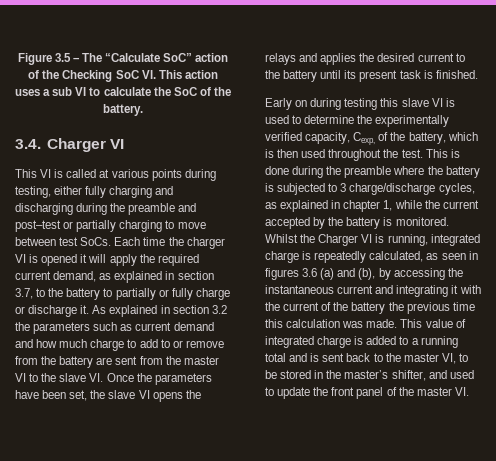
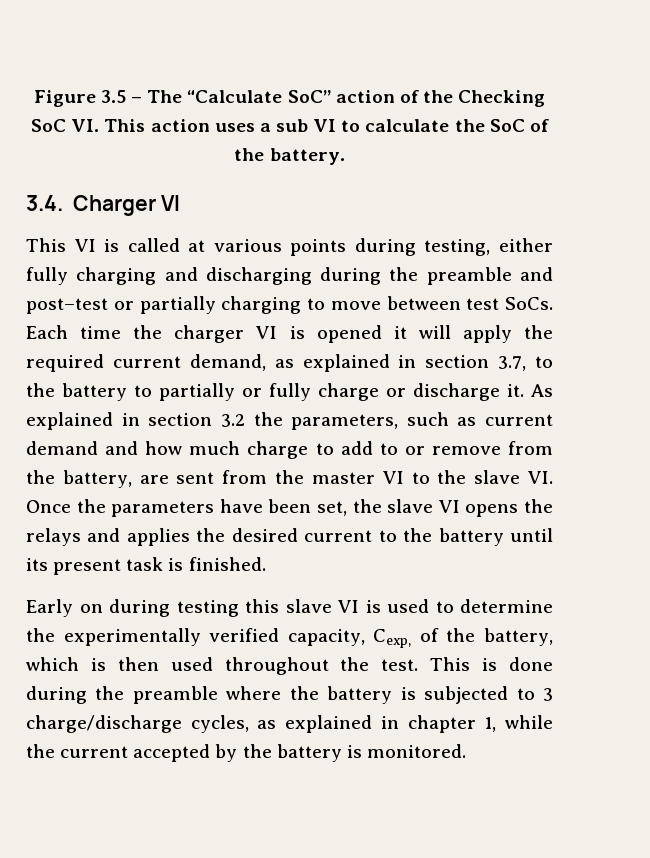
[33,322,91,334] parameters -> [291,414,399,430] parameters,
[59,356,94,368] battery -> [62,470,132,488] battery,
[265,234,480,246] [265,251,478,263] [265,268,463,280] [265,285,481,297] [265,302,475,314] [265,319,466,328] [265,336,458,348] [265,353,468,364] [265,370,474,381] [265,387,469,399] Whilst the Charger VI is running, integrated charge is repeatedly calculated, as seen in figures 3.6 (a) and (b), by accessing the instantaneous current and integrating it with the current of the battery the previous time this calculation was made. This value of integrated charge is added to a running total and is sent back to the master VI, to be stored in the master’s shifter, and used to update the front panel of the master VI. -> (466, 751) none

